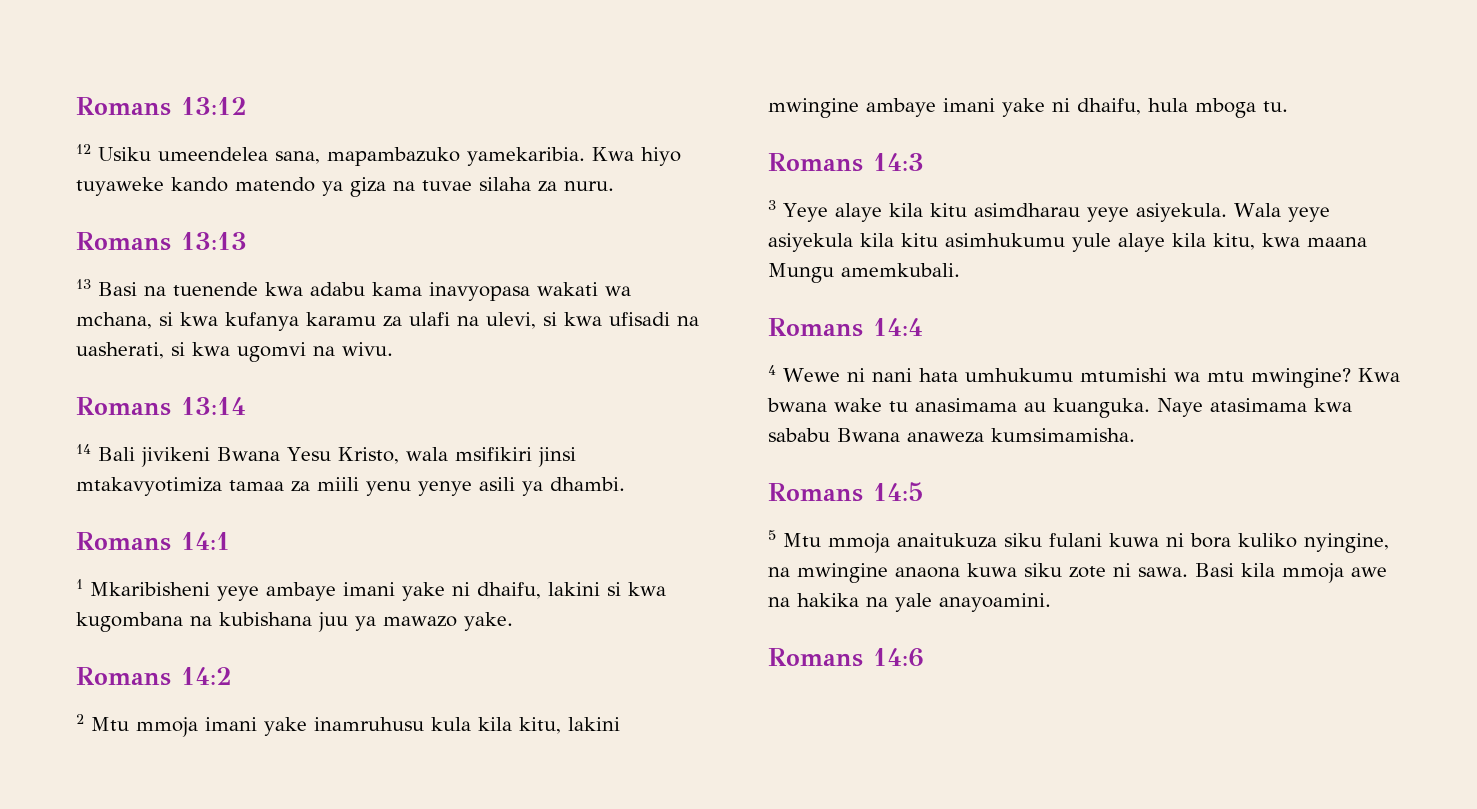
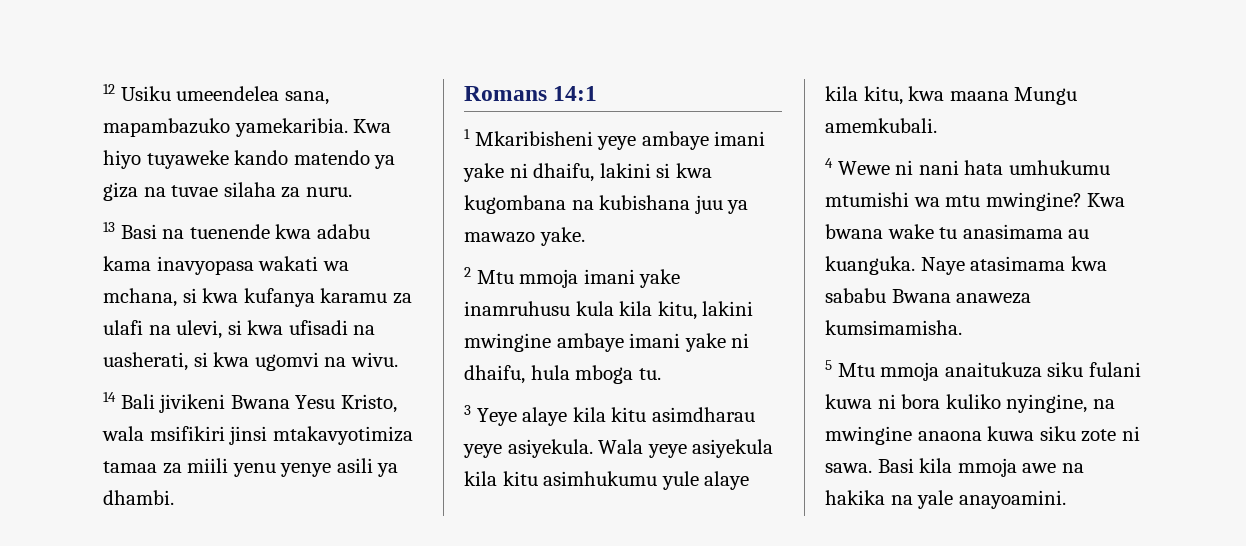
[76,97,247,116] Romans 13:12 // -> (103, 89) none
[76,232,247,251] // Romans 13:13 -> (352, 192) none
[76,397,246,416] // Romans 13:14 -> (398, 359) none
[76,667,232,686] // Romans 14:2 -> (585, 236) none
[768,153,924,172] // Romans 14:3 -> (661, 374) none
[768,318,923,337] // Romans 14:4 -> (937, 125) none
[768,482,924,502] // Romans 14:5 -> (962, 327) none
[768,648,924,667] // Romans 14:6 -> (1066, 499) none

